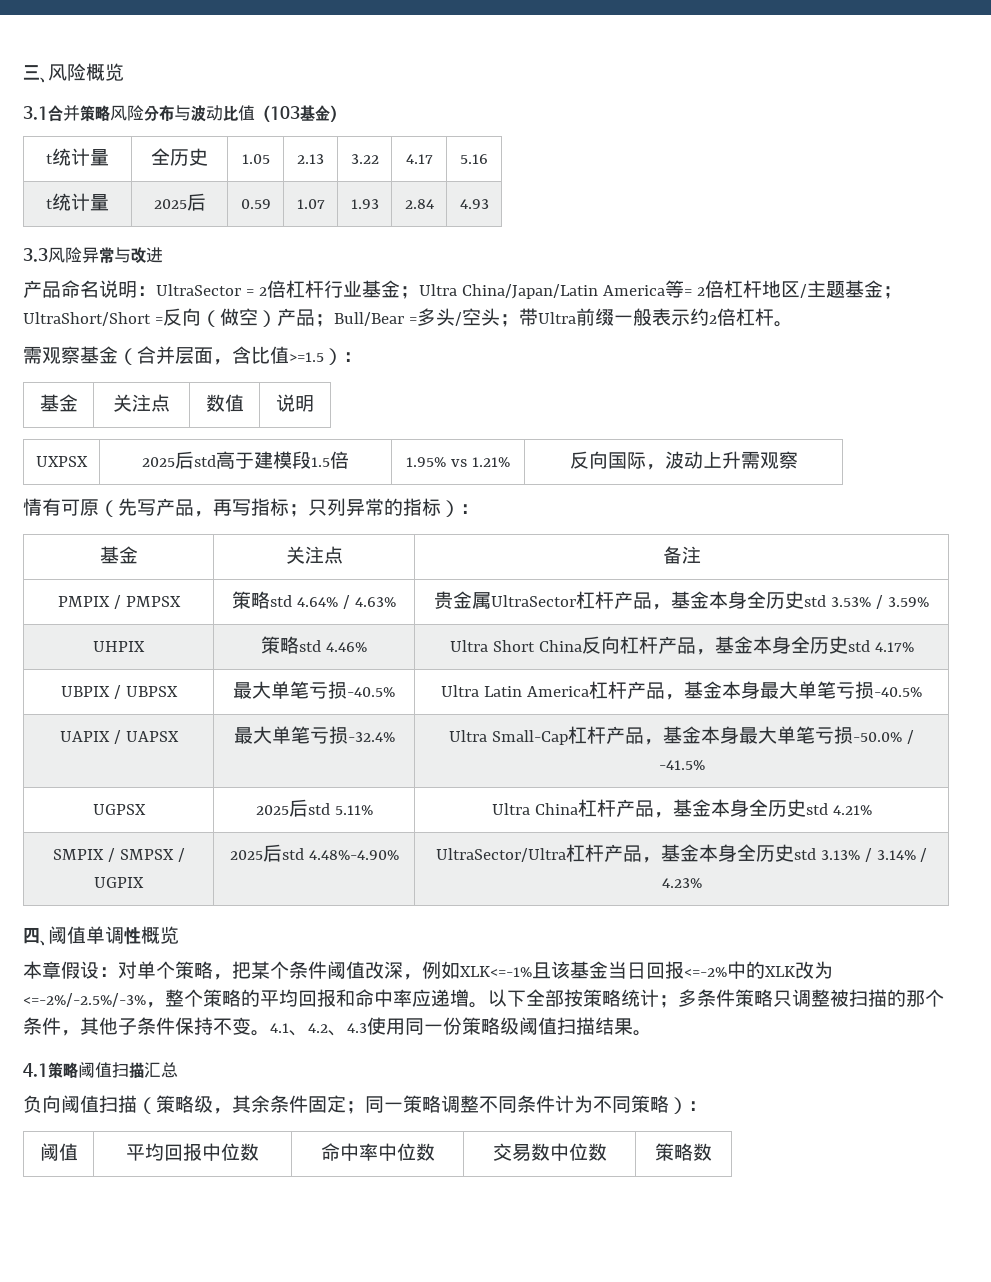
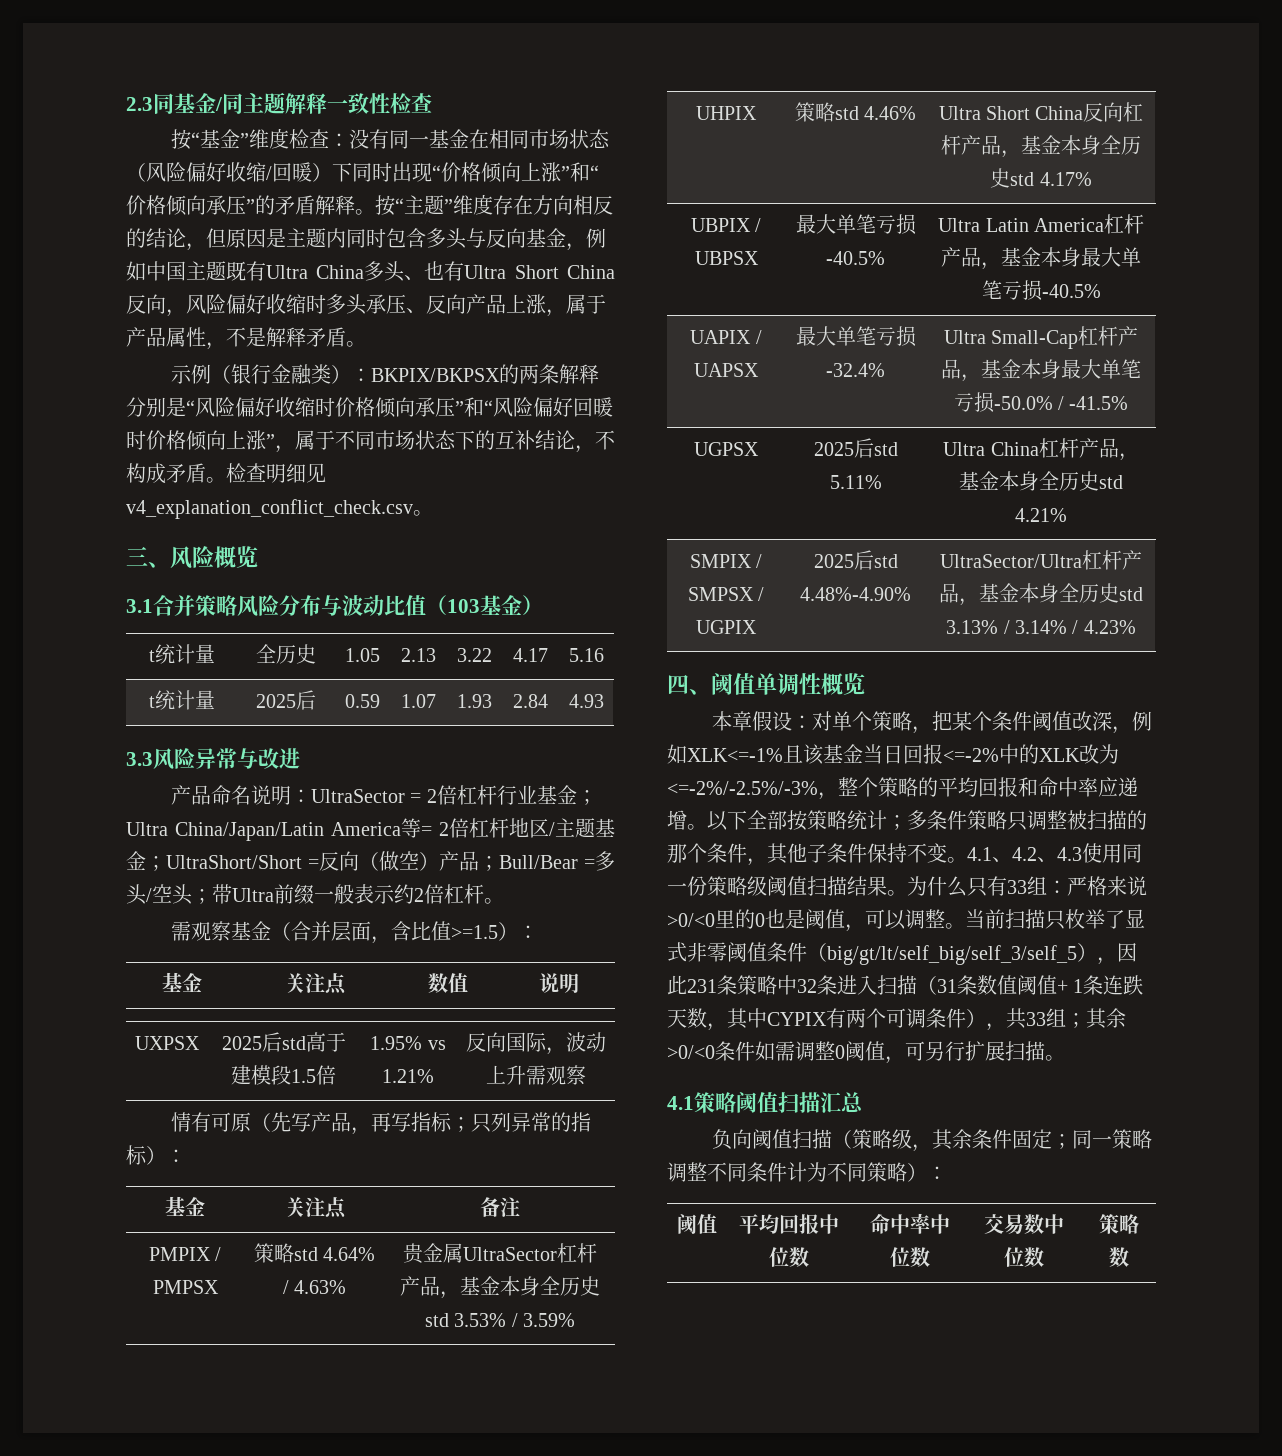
(23, 72) none -> [126,92,432,114] [170,128,610,150] [126,162,599,183] [126,194,613,216] [126,228,606,251] [126,261,615,282] [126,294,606,317] [126,327,366,350] [170,364,599,385] [126,397,613,418] [126,430,615,453] [126,463,326,484] [126,499,433,519] 2.3同基金/同主题解释一致性检查 // 按“基金”维度检查：没有同一基金在相同市场状态（风险偏好收缩/回暖）下同时出现“价格倾向上涨”和“价格倾向承压”的矛盾解释。按“主题”维度存在方向相反的结论，但原因是主题内同时包含多头与反向基金，例如中国主题既有Ultra China多头、也有Ultra Short China反向，风险偏好收缩时多头承压、反向产品上涨，属于产品属性，不是解释矛盾。 // 示例（银行金融类）：BKPIX/BKPSX的两条解释分别是“风险偏好收缩时价格倾向承压”和“风险偏好回暖时价格倾向上涨”，属于不同市场状态下的互补结论，不构成矛盾。检查明细见v4_explanation_conflict_check.csv。 //
(652, 1033) none -> [907,876,1147,897] [667,909,1145,932] [667,942,1137,965] [667,975,1144,995] [667,1008,1126,1031] [667,1041,1065,1064] 为什么只有33组：严格来说>0/<0里的0也是阈值，可以调整。当前扫描只枚举了显式非零阈值条件（big/gt/lt/self_big/self_3/self_5），因此231条策略中32条进入扫描（31条数值阈值+ 1条连跌天数，其中CYPIX有两个可调条件），共33组；其余>0/<0条件如需调整0阈值，可另行扩展扫描。

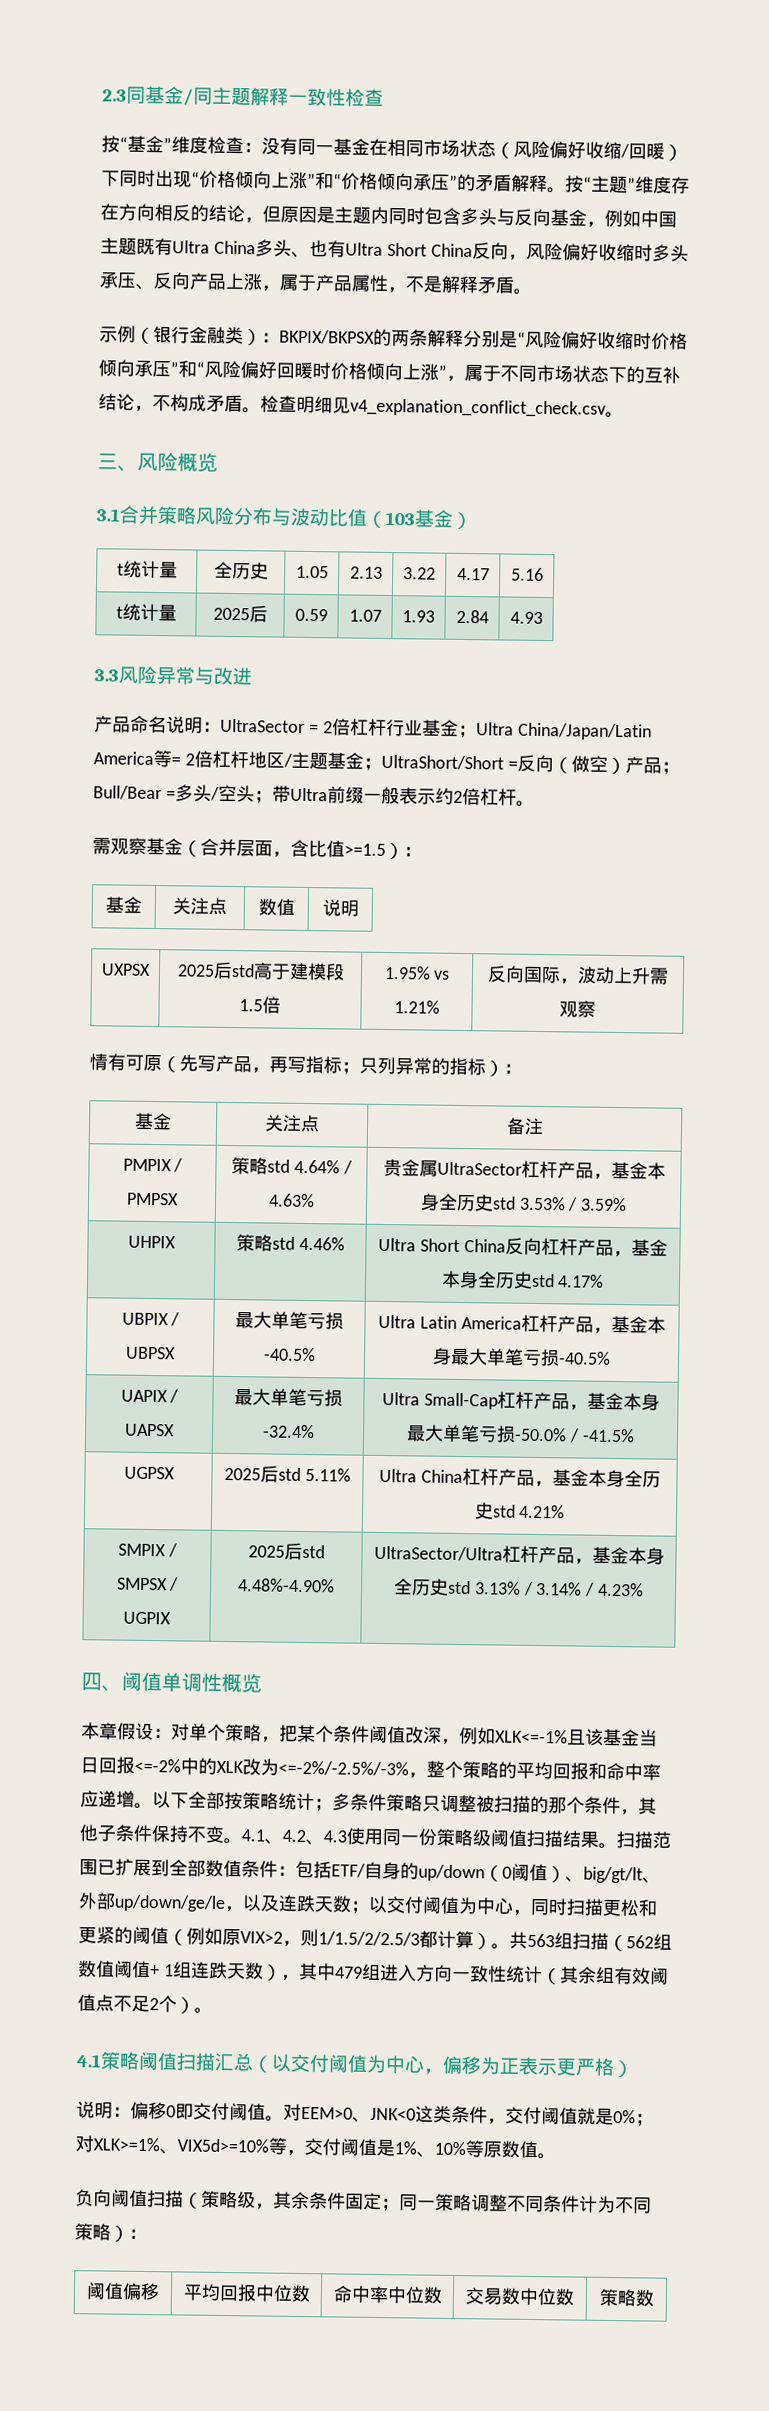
[907,876,1147,897] [667,909,1145,932] [667,942,1137,965] [667,975,977,995] 为什么只有33组：严格来说>0/<0里的0也是阈值，可以调整。当前扫描只枚举了显式非零阈值条件（big/gt/lt/self_big/self_3/self_5），因此231条策略中32条进入扫描（31条 -> [616,1831,671,1849] [79,1858,661,1884] [78,1892,658,1917] [78,1926,672,1952] 扫描范围已扩展到全部数值条件：包括ETF/自身的up/down（0阈值）、big/gt/lt、外部up/down/ge/le，以及连跌天数；以交付阈值为中心，同时扫描更松和更紧的阈值（例如原VIX>2，则1/1.5/2/2.5/3都计算）。共563组扫描（562组
[1083,975,1144,995] [667,1008,1126,1031] [667,1041,1045,1064] 条连跌天数，其中CYPIX有两个可调条件），共33组；其余>0/<0条件如需调整0阈值，可另行扩展扫描 -> [172,1961,669,1985] [77,1994,195,2014] 组连跌天数），其中479组进入方向一致性统计（其余组有效阈值点不足2个）
(863, 1102) none -> [252,2053,633,2078] [76,2101,654,2127] [75,2135,556,2160] （以交付阈值为中心，偏移为正表示更严格） // 说明：偏移0即交付阈值。对EEM>0、JNK<0这类条件，交付阈值就是0%；对XLK>=1%、VIX5d>=10%等，交付阈值是1%、10%等原数值。
(717, 1224) none -> [122,2282,160,2301] 偏移

